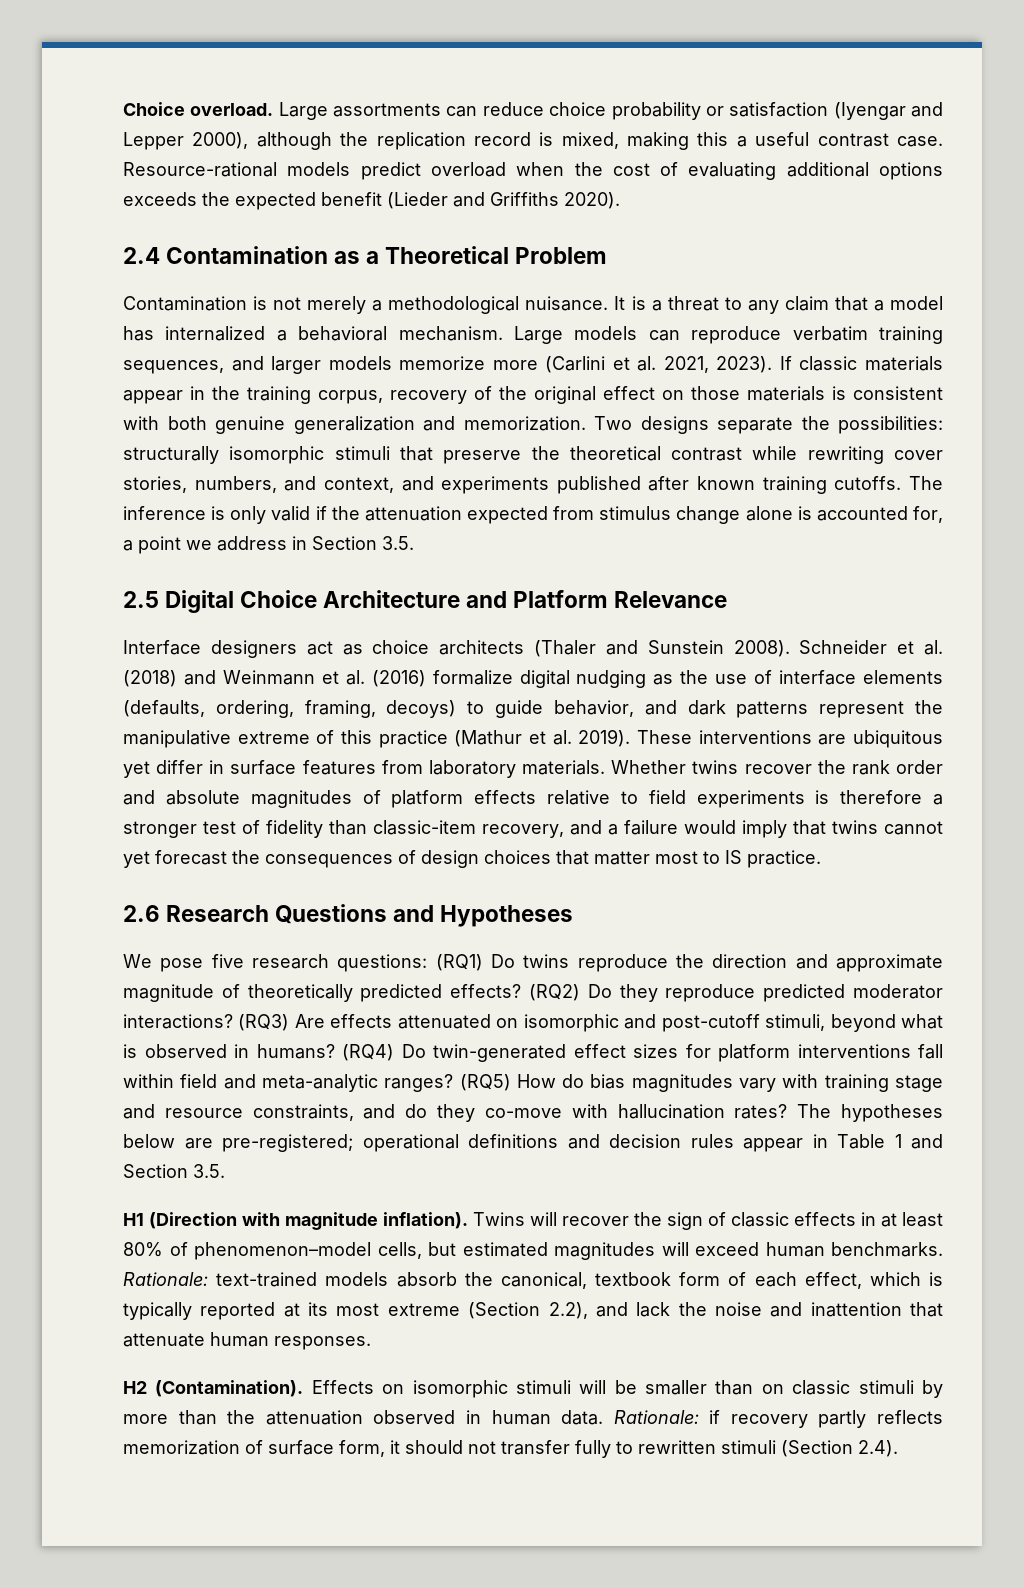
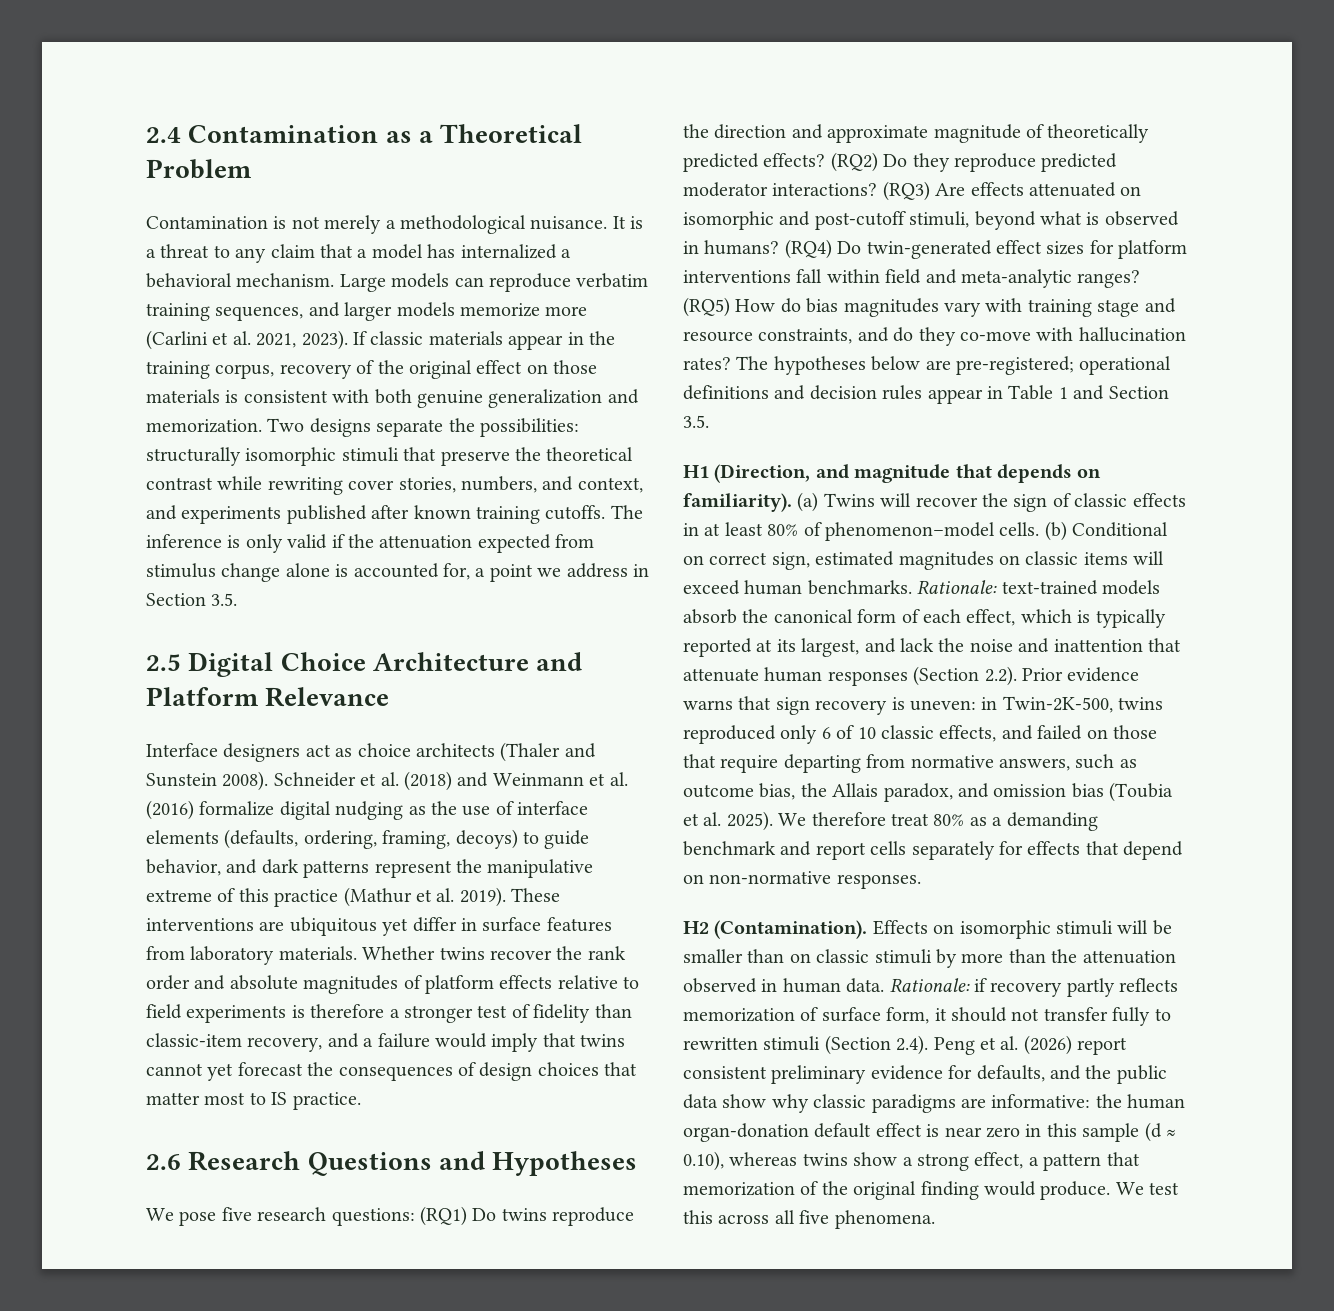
[123,102,944,120] [123,132,943,150] [123,162,943,180] [123,192,620,210] Choice overload. Large assortments can reduce choice probability or satisfaction (Iyengar and Lepper 2000), although the replication record is mixed, making this a useful contrast case. Resource-rational models predict overload when the cost of evaluating additional options exceeds the expected benefit (Lieder and Griffiths 2020). // -> (146, 135) none
[149,1212,468,1230] (Direction with magnitude inflation). -> [714,464,1102,483] [683,492,819,512] (Direction, and magnitude that depends on familiarity). (a)
[377,1242,655,1260] cells, but estimated magnitudes -> [999,521,1169,541] [683,551,1128,570] cells. (b) Conditional on correct sign, estimated magnitudes on classic items
[500,1272,672,1289] canonical, textbook -> [773,609,853,623] canonical
[336,1302,588,1319] most extreme (Section 2.2), -> [801,638,860,657] largest,
(269, 1339) none -> [827,666,1140,686] [683,696,1164,715] [683,725,1157,744] [683,754,1137,773] [683,782,1174,802] [683,811,1098,831] [683,841,1184,860] [683,871,832,884] responses (Section 2.2). Prior evidence warns that sign recovery is uneven: in Twin-2K-500, twins reproduced only 6 of 10 classic effects, and failed on those that require departing from normative answers, such as outcome bias, the Allais paradox, and omission bias (Toubia et al. 2025). We therefore treat 80% as a demanding benchmark and report cells separately for effects that depend on non-normative
(898, 1448) none -> [933,1035,1128,1055] [683,1065,1167,1084] [683,1094,1186,1113] [683,1122,1177,1142] [683,1151,1140,1171] [683,1181,1180,1200] [683,1210,935,1229] Peng et al. (2026) report consistent preliminary evidence for defaults, and the public data show why classic paradigms are informative: the human organ-donation default effect is near zero in this sample (d ≈ 0.10), whereas twins show a strong effect, a pattern that memorization of the original finding would produce. We test this across all five phenomena.

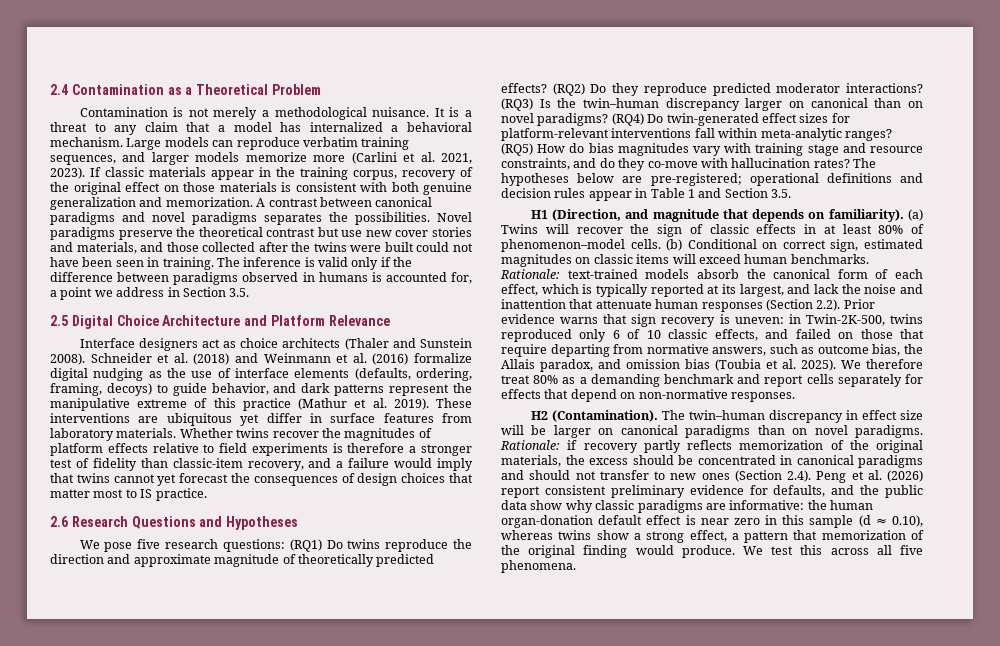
[267,418,579,437] [146,447,634,466] [146,476,643,495] [146,505,643,524] [146,534,595,553] [146,563,330,582] Two designs separate the possibilities: structurally isomorphic stimuli that preserve the theoretical contrast while rewriting cover stories, numbers, and context, and experiments published after known training cutoffs. The inference is only valid if the attenuation expected from stimulus change alone -> [256,197,433,207] [50,212,472,225] [50,227,472,240] [50,242,474,254] [50,257,413,270] [50,272,368,285] A contrast between canonical paradigms and novel paradigms separates the possibilities. Novel paradigms preserve the theoretical contrast but use new cover stories and materials, and those collected after the twins were built could not have been seen in training. The inference is valid only if the difference between paradigms observed in humans
[587,946,626,960] [146,975,298,990] rank order and absolute -> (341, 433) none
[935,182,1142,197] [683,211,1179,230] [683,240,780,255] Are effects attenuated on isomorphic and post-cutoff stimuli, beyond what is observed in humans? -> [539,98,923,111] [501,113,609,126] Is the twin–human discrepancy larger on canonical than on novel paradigms?
[1118,240,1188,259] platform -> [501,128,609,141] platform-relevant
[885,269,957,284] field and -> (758, 133) none
[872,920,1172,939] [683,949,1176,968] [683,978,885,993] Effects on isomorphic stimuli will be smaller than on classic stimuli by more than the attenuation observed in human data. -> [661,410,923,423] [501,425,923,438] The twin–human discrepancy in effect size will be larger on canonical paradigms than on novel paradigms.
[821,1007,1171,1026] [683,1036,821,1051] surface form, it should not transfer fully to rewritten stimuli -> [849,440,923,453] [501,455,923,468] [501,470,730,480] the original materials, the excess should be concentrated in canonical paradigms and should not transfer to new ones

